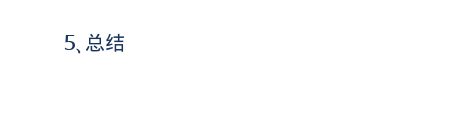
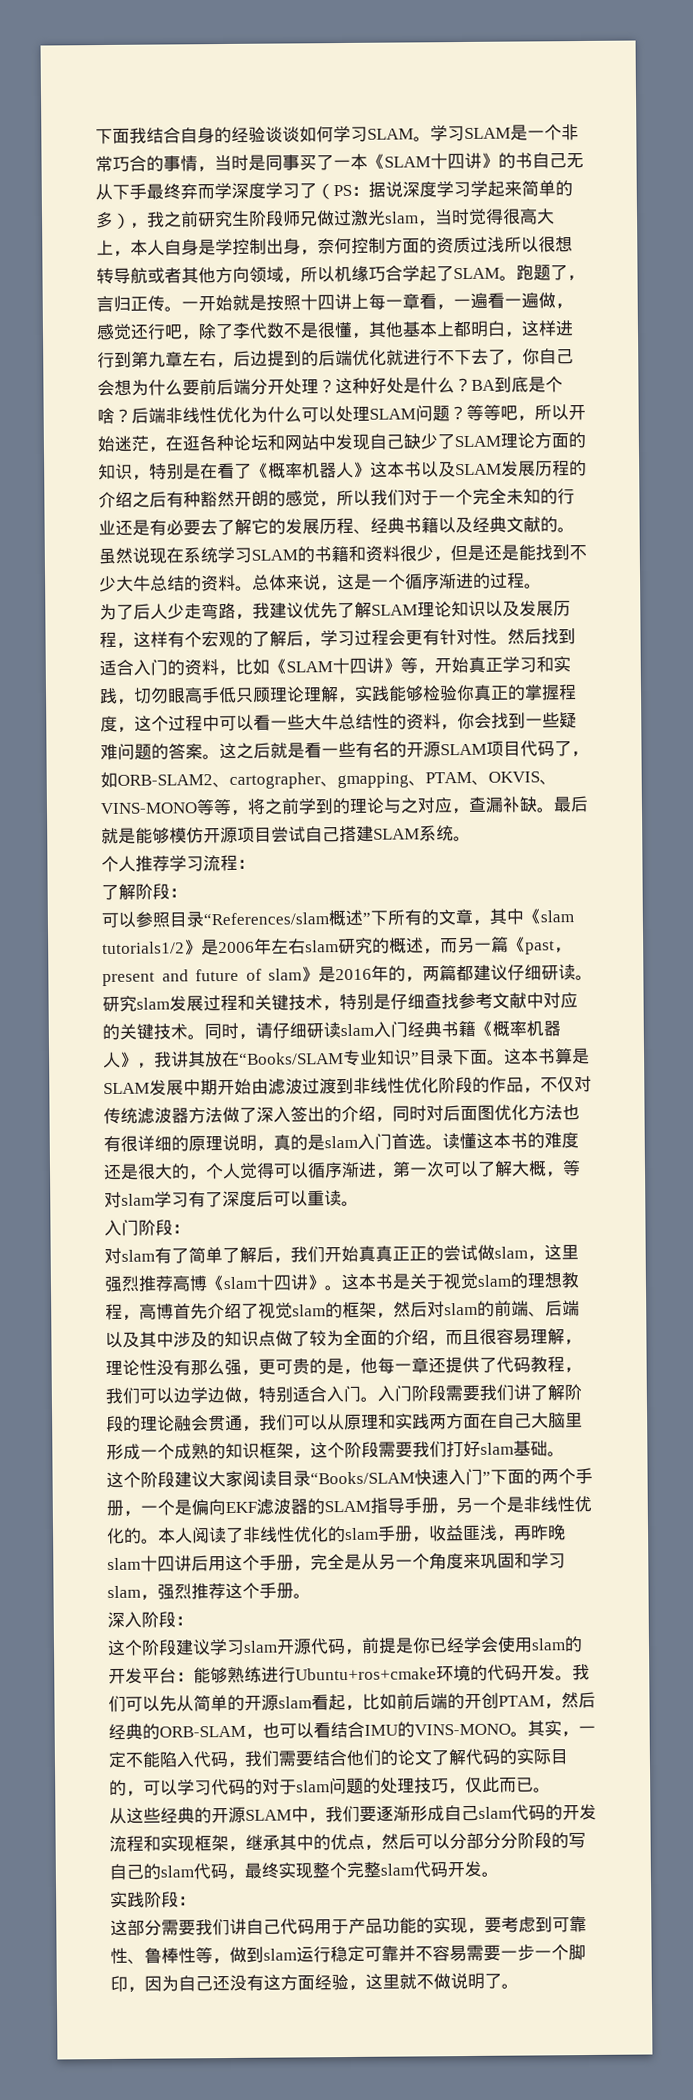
[64,33,125,54] 5、总结 -> [95,124,579,145] [95,152,584,173] [95,180,573,201] [95,208,555,229] [96,236,573,257] [96,264,585,285] [96,292,573,313] [96,320,574,341] [97,348,574,369] [97,376,563,397] [97,403,586,425] [97,431,586,453] [98,459,587,481] [98,488,575,509] [98,516,575,536] [98,544,587,565] [99,572,542,593] [99,600,571,621] [99,628,576,649] [99,656,571,677] [99,684,577,705] [100,712,577,733] [100,740,589,761] [100,771,557,789] [100,795,589,816] [101,825,471,845] [101,854,255,873] [101,883,187,901] [101,908,574,929] [102,936,572,956] [102,964,593,987] [102,992,578,1013] [102,1020,561,1041] [103,1047,590,1069] [103,1075,592,1096] [103,1104,580,1125] [103,1132,579,1153] [103,1160,581,1181] [104,1190,359,1209] [104,1219,190,1237] [104,1244,579,1265] [104,1272,580,1293] [105,1300,580,1321] [105,1328,582,1349] [105,1356,582,1376] [105,1384,582,1405] [106,1412,583,1433] [106,1440,565,1461] [106,1467,593,1489] [106,1495,592,1517] [106,1524,566,1545] [107,1552,566,1572] [107,1582,311,1601] [107,1611,193,1629] [107,1636,583,1657] [108,1663,590,1685] [108,1691,596,1713] [108,1720,596,1741] [108,1748,568,1769] [109,1776,551,1797] [109,1803,597,1825] [109,1832,586,1853] [109,1860,499,1881] [110,1891,196,1909] [110,1916,587,1937] [110,1944,586,1965] [110,1972,519,1993] 下面我结合自身的经验谈谈如何学习SLAM。学习SLAM是一个非常巧合的事情，当时是同事买了一本《SLAM十四讲》的书自己无从下手最终弃而学深度学习了（PS：据说深度学习学起来简单的多），我之前研究生阶段师兄做过激光slam，当时觉得很高大上，本人自身是学控制出身，奈何控制方面的资质过浅所以很想转导航或者其他方向领域，所以机缘巧合学起了SLAM。跑题了，言归正传。一开始就是按照十四讲上每一章看，一遍看一遍做，感觉还行吧，除了李代数不是很懂，其他基本上都明白，这样进行到第九章左右，后边提到的后端优化就进行不下去了，你自己会想为什么要前后端分开处理？这种好处是什么？BA到底是个啥？后端非线性优化为什么可以处理SLAM问题？等等吧，所以开始迷茫，在逛各种论坛和网站中发现自己缺少了SLAM理论方面的知识，特别是在看了《概率机器人》这本书以及SLAM发展历程的介绍之后有种豁然开朗的感觉，所以我们对于一个完全未知的行业还是有必要去了解它的发展历程、经典书籍以及经典文献的。虽然说现在系统学习SLAM的书籍和资料很少，但是还是能找到不少大牛总结的资料。总体来说，这是一个循序渐进的过程。 // 为了后人少走弯路，我建议优先了解SLAM理论知识以及发展历程，这样有个宏观的了解后，学习过程会更有针对性。然后找到适合入门的资料，比如《SLAM十四讲》等，开始真正学习和实践，切勿眼高手低只顾理论理解，实践能够检验你真正的掌握程度，这个过程中可以看一些大牛总结性的资料，你会找到一些疑难问题的答案。这之后就是看一些有名的开源SLAM项目代码了，如ORB-SLAM2、cartographer、gmapping、PTAM、OKVIS、VINS-MONO等等，将之前学到的理论与之对应，查漏补缺。最后就是能够模仿开源项目尝试自己搭建SLAM系统。 // 个人推荐学习流程： // 了解阶段： // 可以参照目录“References/slam概述”下所有的文章，其中《slam tutorials1/2》是2006年左右slam研究的概述，而另一篇《past，present and future of slam》是2016年的，两篇都建议仔细研读。研究slam发展过程和关键技术，特别是仔细查找参考文献中对应的关键技术。同时，请仔细研读slam入门经典书籍《概率机器人》，我讲其放在“Books/SLAM专业知识”目录下面。这本书算是SLAM发展中期开始由滤波过渡到非线性优化阶段的作品，不仅对传统滤波器方法做了深入签出的介绍，同时对后面图优化方法也有很详细的原理说明，真的是slam入门首选。读懂这本书的难度还是很大的，个人觉得可以循序渐进，第一次可以了解大概，等对slam学习有了深度后可以重读。 // 入门阶段： // 对slam有了简单了解后，我们开始真真正正的尝试做slam，这里强烈推荐高博《slam十四讲》。这本书是关于视觉slam的理想教程，高博首先介绍了视觉slam的框架，然后对slam的前端、后端以及其中涉及的知识点做了较为全面的介绍，而且很容易理解，理论性没有那么强，更可贵的是，他每一章还提供了代码教程，我们可以边学边做，特别适合入门。入门阶段需要我们讲了解阶段的理论融会贯通，我们可以从原理和实践两方面在自己大脑里形成一个成熟的知识框架，这个阶段需要我们打好slam基础。 // 这个阶段建议大家阅读目录“Books/SLAM快速入门”下面的两个手册，一个是偏向EKF滤波器的SLAM指导手册，另一个是非线性优化的。本人阅读了非线性优化的slam手册，收益匪浅，再昨晚slam十四讲后用这个手册，完全是从另一个角度来巩固和学习slam，强烈推荐这个手册。 // 深入阶段： // 这个阶段建议学习slam开源代码，前提是你已经学会使用slam的开发平台：能够熟练进行Ubuntu+ros+cmake环境的代码开发。我们可以先从简单的开源slam看起，比如前后端的开创PTAM，然后经典的ORB-SLAM，也可以看结合IMU的VINS-MONO。其实，一定不能陷入代码，我们需要结合他们的论文了解代码的实际目的，可以学习代码的对于slam问题的处理技巧，仅此而已。 // 从这些经典的开源SLAM中，我们要逐渐形成自己slam代码的开发流程和实现框架，继承其中的优点，然后可以分部分分阶段的写自己的slam代码，最终实现整个完整slam代码开发。 // 实践阶段： // 这部分需要我们讲自己代码用于产品功能的实现，要考虑到可靠性、鲁棒性等，做到slam运行稳定可靠并不容易需要一步一个脚印，因为自己还没有这方面经验，这里就不做说明了。

